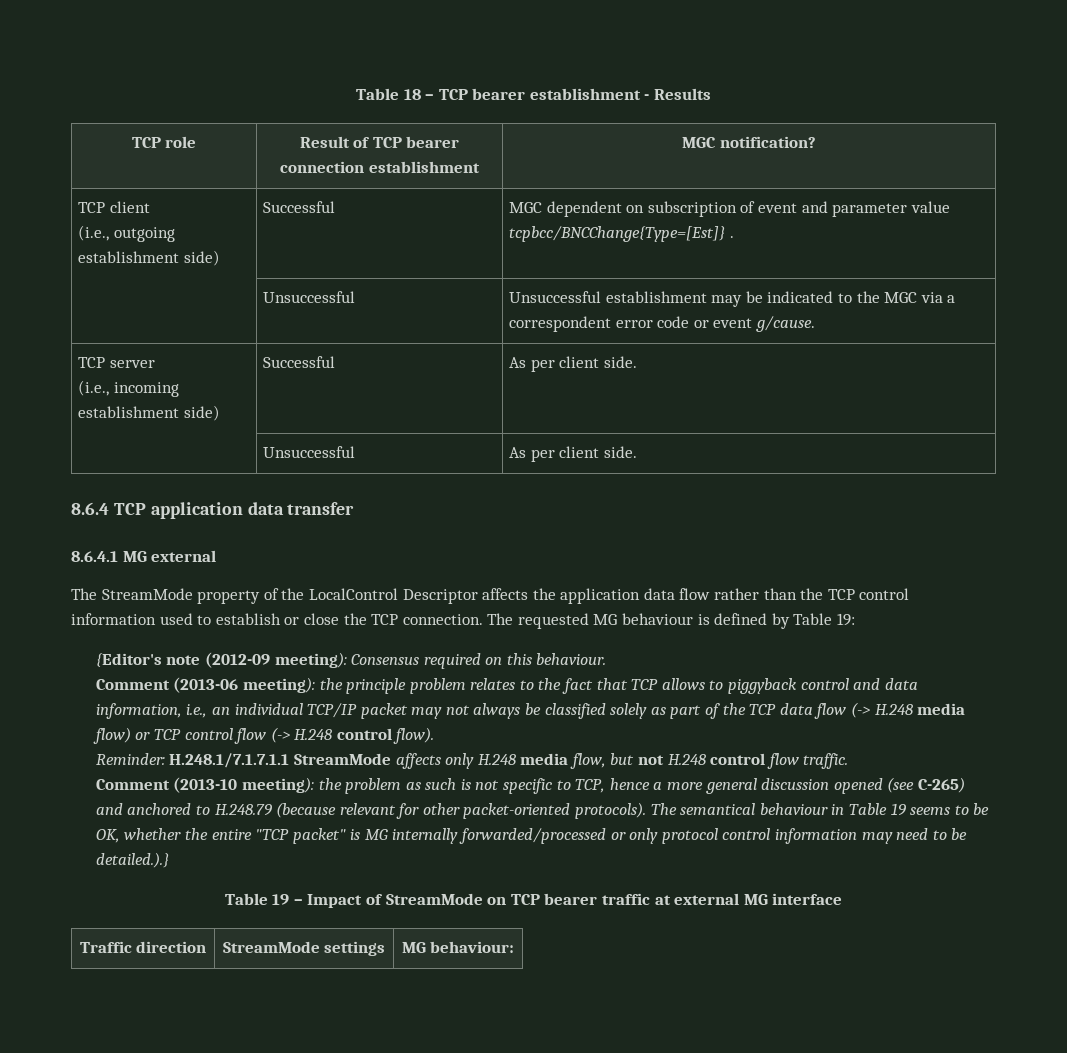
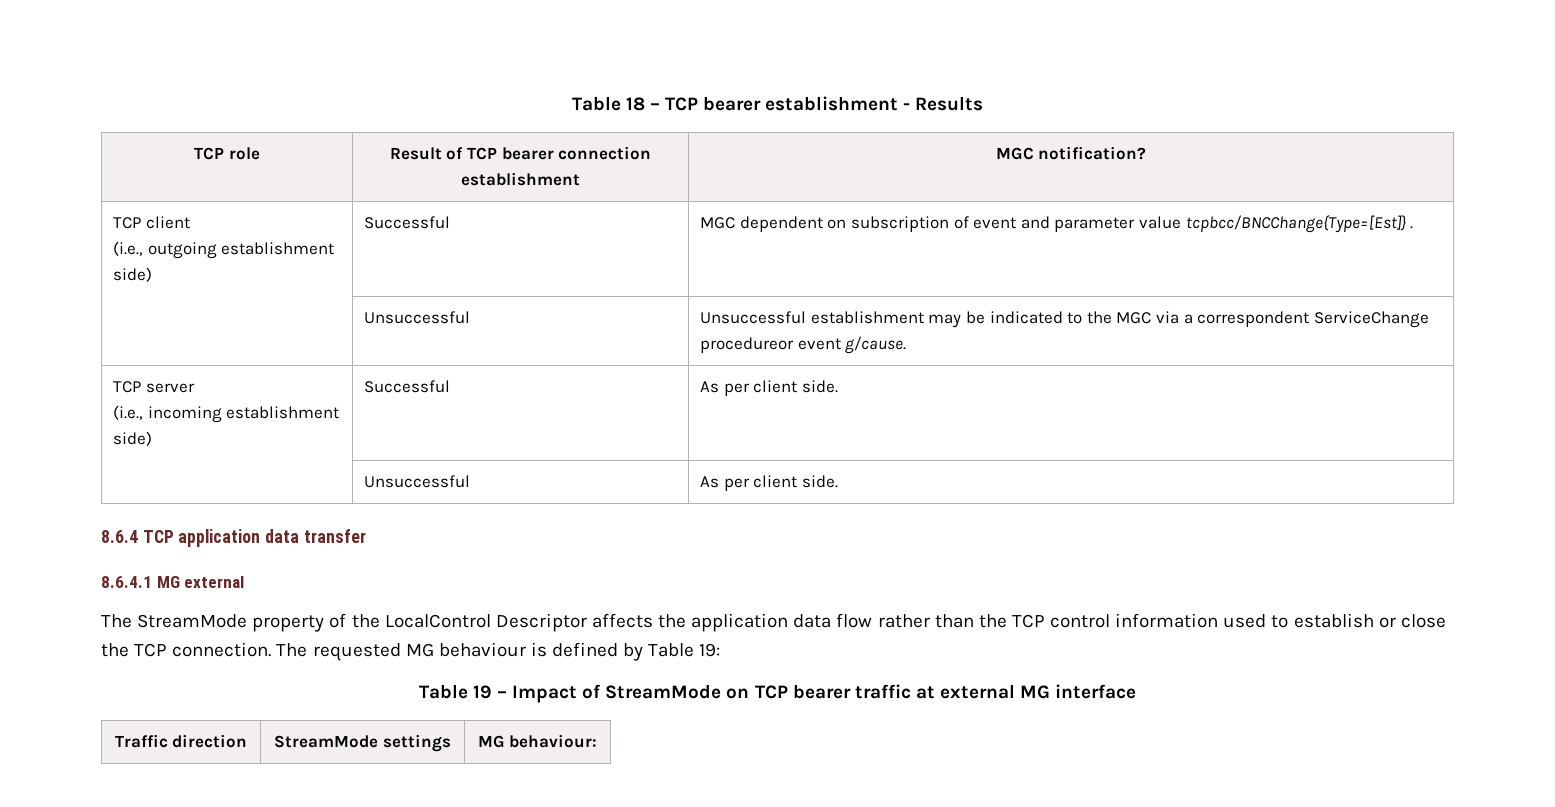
[615,316,709,328] error code or -> [1313,311,1429,328] [700,337,795,353] ServiceChange procedureor
[95,652,607,669] [95,677,918,694] [95,702,966,719] [92,727,435,744] [95,753,849,769] [95,777,965,794] [95,802,990,819] [95,828,968,844] [95,852,169,868] // {Editor's note (2012-09 meeting): Consensus required on this behaviour. // Comment (2013-06 meeting): the principle problem relates to the fact that TCP allows to piggyback control and data information, i.e., an individual TCP/IP packet may not always be classified solely as part of the TCP data flow (-> H.248 media flow) or TCP control flow (-> H.248 control flow). // Reminder: H.248.1/7.1.7.1.1 StreamMode affects only H.248 media flow, but not H.248 control flow traffic. // Comment (2013-10 meeting): the problem as such is not specific to TCP, hence a more general discussion opened (see C-265) and anchored to H.248.79 (because relevant for other packet-oriented protocols). The semantical behaviour in Table 19 seems to be OK, whether the entire "TCP packet" is MG internally forwarded/processed or only protocol control information may need to be detailed.).} -> (721, 650) none

